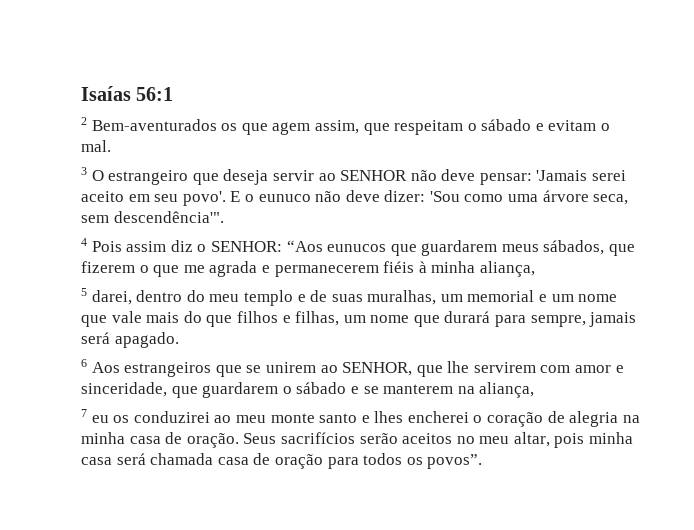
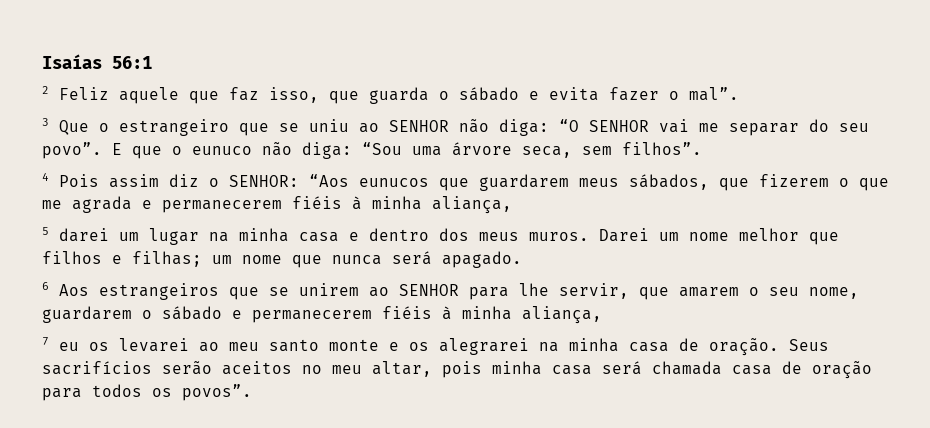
[91,119,611,135] [81,140,111,152] [81,167,627,185] [81,190,504,206] Bem-aventurados os que agem assim, que respeitam o sábado e evitam o mal. // 3 O estrangeiro que deseja servir ao SENHOR não deve pensar: 'Jamais serei aceito em seu povo'. E o eunuco não deve dizer: 'Sou como -> [59,87,739,104] [42,118,869,136] [42,142,402,159] Feliz aquele que faz isso, que guarda o sábado e evita fazer o mal”. // 3 Que o estrangeiro que se uniu ao SENHOR não diga: “O SENHOR vai me separar do seu povo”. E que o eunuco não diga: “Sou
[113,211,224,223] descendência'". -> [622,142,702,155] filhos”.
[91,290,618,306] [81,311,637,327] darei, dentro do meu templo e de suas muralhas, um memorial e um nome que vale mais do que filhos e filhas, um nome que durará para sempre, jamais -> [59,228,839,245] [42,251,382,268] darei um lugar na minha casa e dentro dos meus muros. Darei um nome melhor que filhos e filhas; um nome que nunca
[342,361,624,377] [81,382,475,398] SENHOR, que lhe servirem com amor e sinceridade, que guardarem o sábado e se manterem na -> [399,283,859,300] [42,306,512,323] SENHOR para lhe servir, que amarem o seu nome, guardarem o sábado e permanecerem fiéis à minha
[133,411,210,423] conduzirei -> [119,338,189,352] levarei
[270,411,619,427] monte santo e lhes encherei o coração de alegria -> [269,338,529,355] santo monte e os alegrarei

